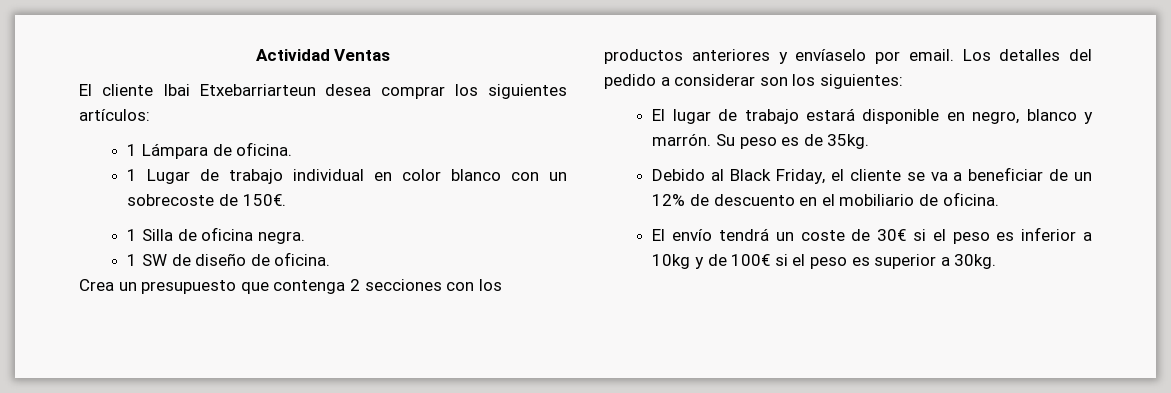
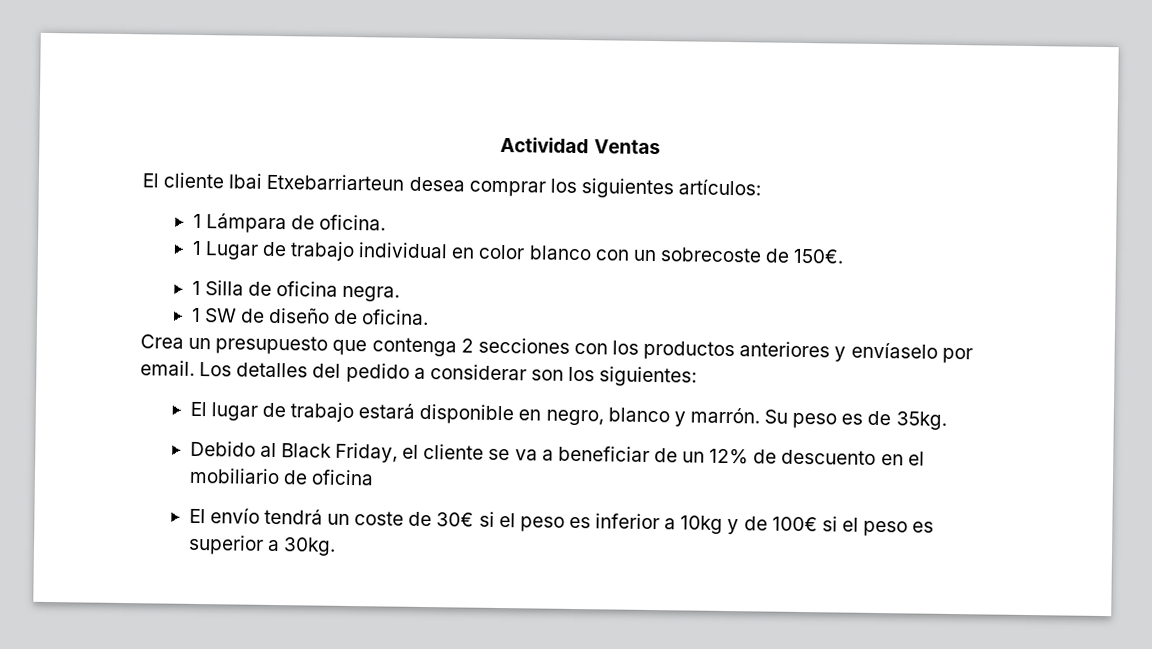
[942,192,999,206] oficina. -> [310,469,374,486] oficina

